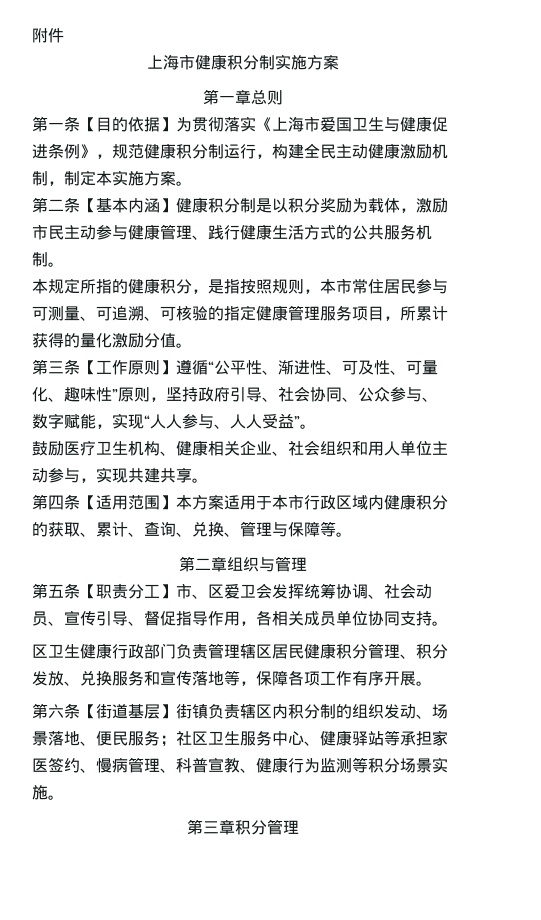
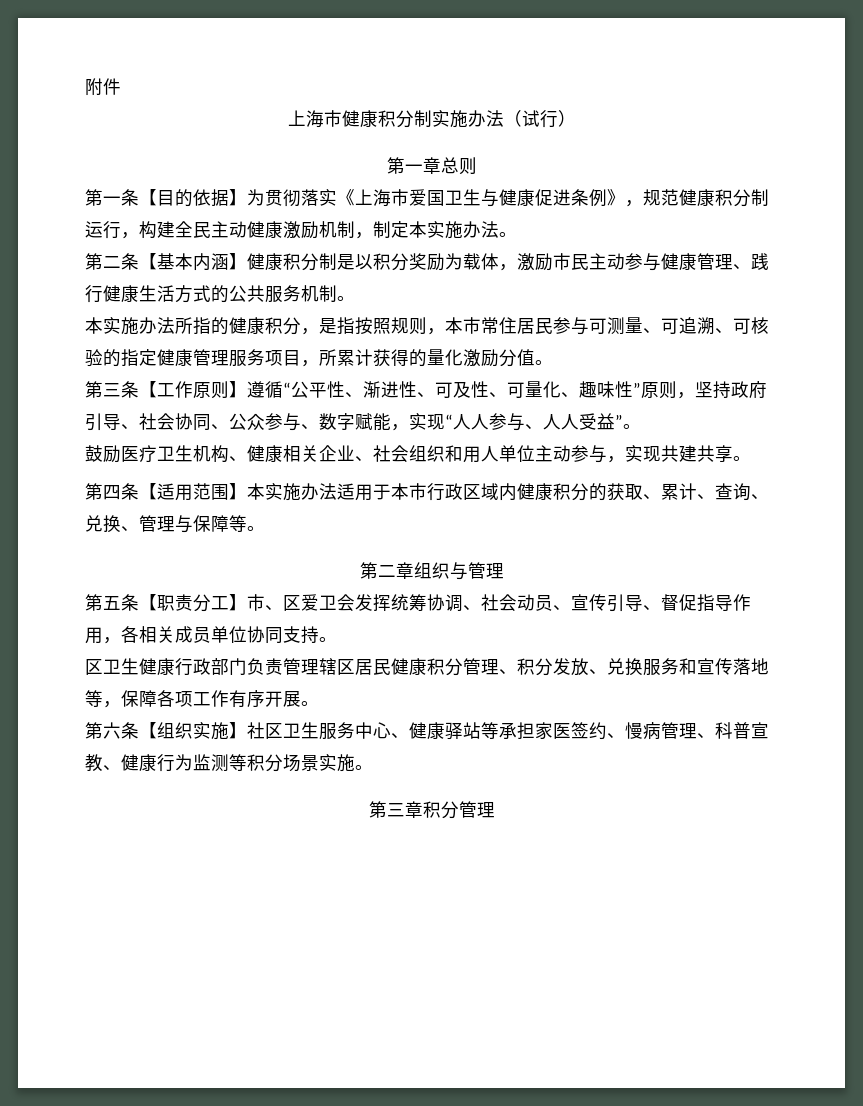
[306,55,339,70] 方案 -> [467,110,576,128] 办法（试行）
[144,171,176,186] 方案 -> [463,221,499,238] 办法
[48,278,80,294] 规定 -> [103,317,175,335] 实施办法
[192,495,224,510] 方案 -> [265,483,337,501] 实施办法
[96,703,448,719] [32,730,176,747] 街道基层】街镇负责辖区内积分制的组织发动、场景落地、便民服务； -> [157,722,247,740] 组织实施】

